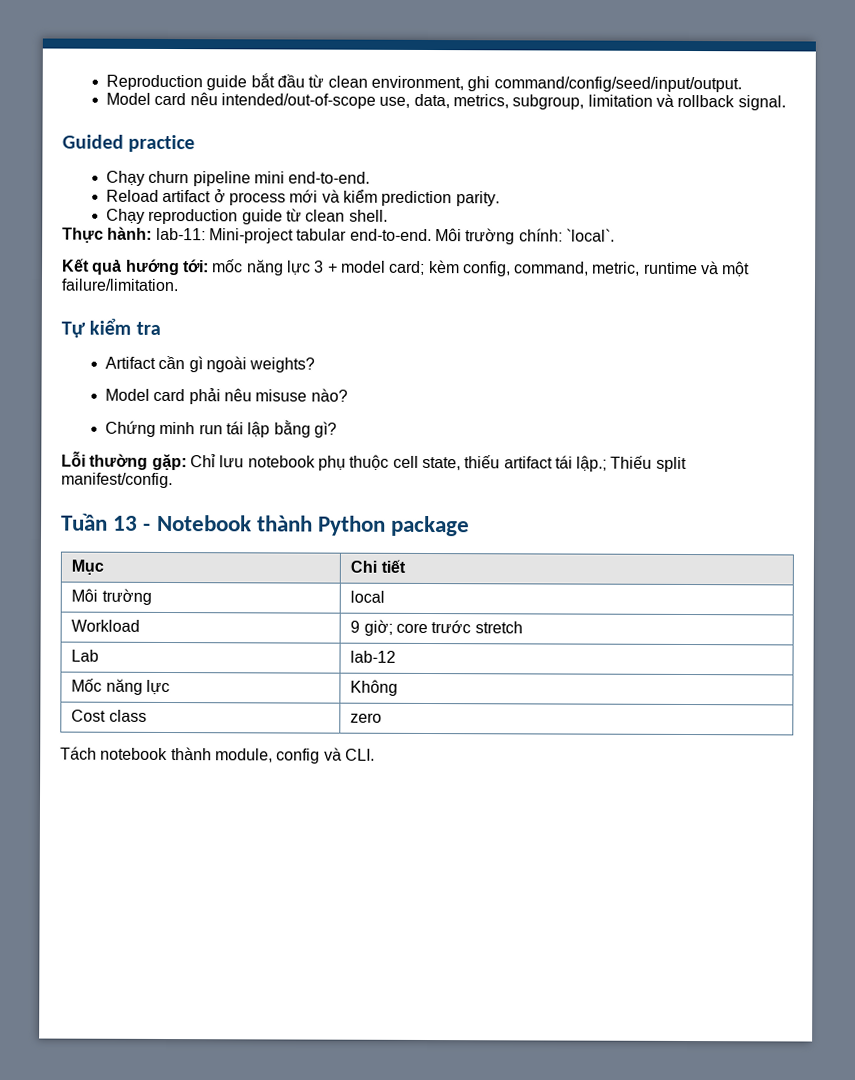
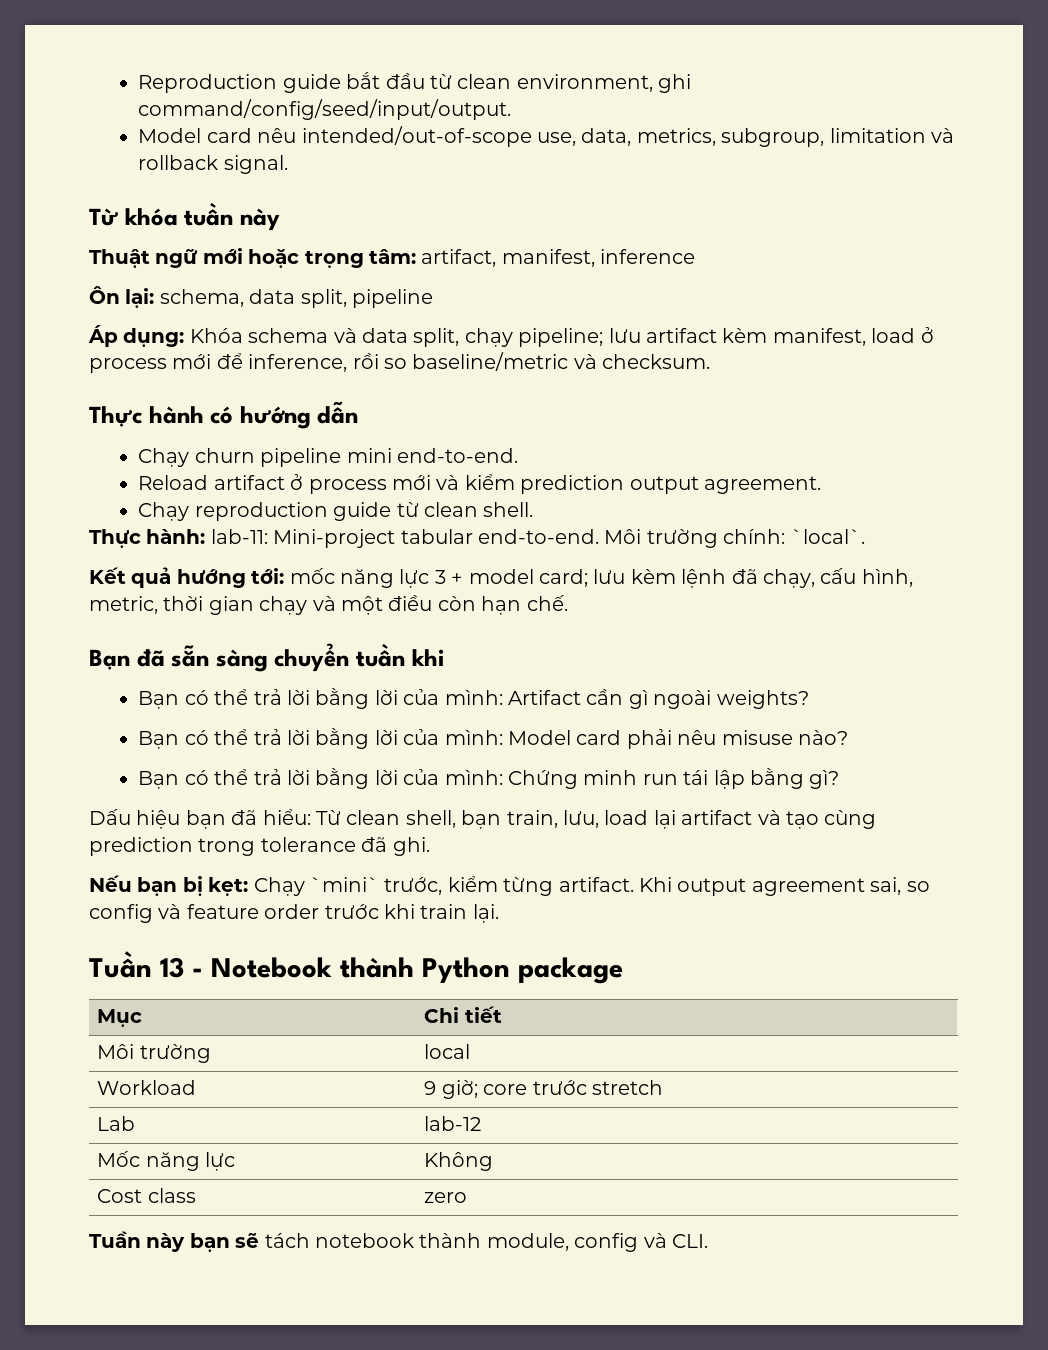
[62,134,196,153] Guided practice -> [89,202,280,231] [89,248,696,268] [89,286,433,308] [88,325,934,347] [89,352,711,373] [89,401,359,429] Từ khóa tuần này // Thuật ngữ mới hoặc trọng tâm: artifact, manifest, inference // Ôn lại: schema, data split, pipeline // Áp dụng: Khóa schema và data split, chạy pipeline; lưu artifact kèm manifest, load ở process mới để inference, rồi so baseline/metric và checksum. // Thực hành có hướng dẫn
[455,191,500,207] parity. -> [629,476,821,494] output agreement.
[428,260,751,278] [61,278,179,292] [61,318,161,338] kèm config, command, metric, runtime và một failure/limitation. // Tự kiểm tra // -> [593,568,913,588] [89,595,568,615] [89,643,444,672] [138,688,503,709] lưu kèm lệnh đã chạy, cấu hình, metric, thời gian chạy và một điều còn hạn chế. // Bạn đã sẵn sàng chuyển tuần khi // Bạn có thể trả lời bằng lời của mình:
(316, 365) none -> [138,728,503,749] Bạn có thể trả lời bằng lời của mình:
(348, 395) none -> [138,768,503,789] Bạn có thể trả lời bằng lời của mình:
[61,451,687,472] [61,472,173,489] Lỗi thường gặp: Chỉ lưu notebook phụ thuộc cell state, thiếu artifact tái lập.; Thiếu split manifest/config. -> [89,809,877,829] [89,837,430,856] [89,875,930,896] [89,904,499,923] Dấu hiệu bạn đã hiểu: Từ clean shell, bạn train, lưu, load lại artifact và tạo cùng prediction trong tolerance đã ghi. // Nếu bạn bị kẹt: Chạy `mini` trước, kiểm từng artifact. Khi output agreement sai, so config và feature order trước khi train lại.
[60,746,97,760] Tách -> [89,1231,310,1252] Tuần này bạn sẽ tách

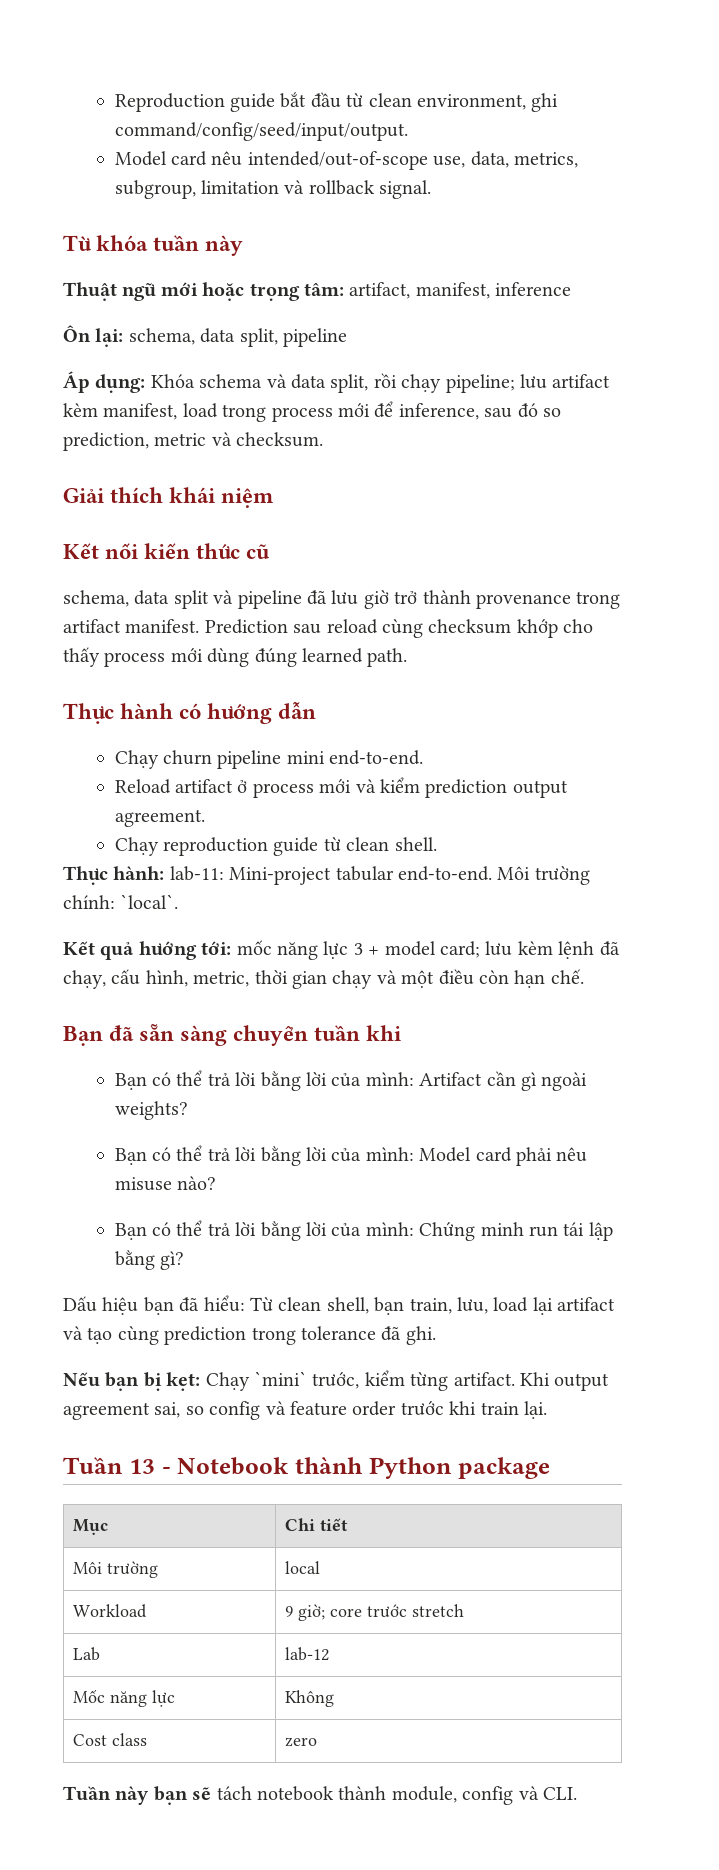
(460, 337) none -> [373,373,397,388] rồi
[920,327,934,343] ở -> [222,404,267,422] trong
[352,352,711,371] rồi so baseline/metric và checksum. -> [484,403,561,418] [63,432,324,451] [63,487,275,508] [63,543,271,559] [63,590,621,609] [63,619,594,638] [63,647,408,667] sau đó so prediction, metric và checksum. // Giải thích khái niệm // Kết nối kiến thức cũ // schema, data split và pipeline đã lưu giờ trở thành provenance trong artifact manifest. Prediction sau reload cùng checksum khớp cho thấy process mới dùng đúng learned path.

